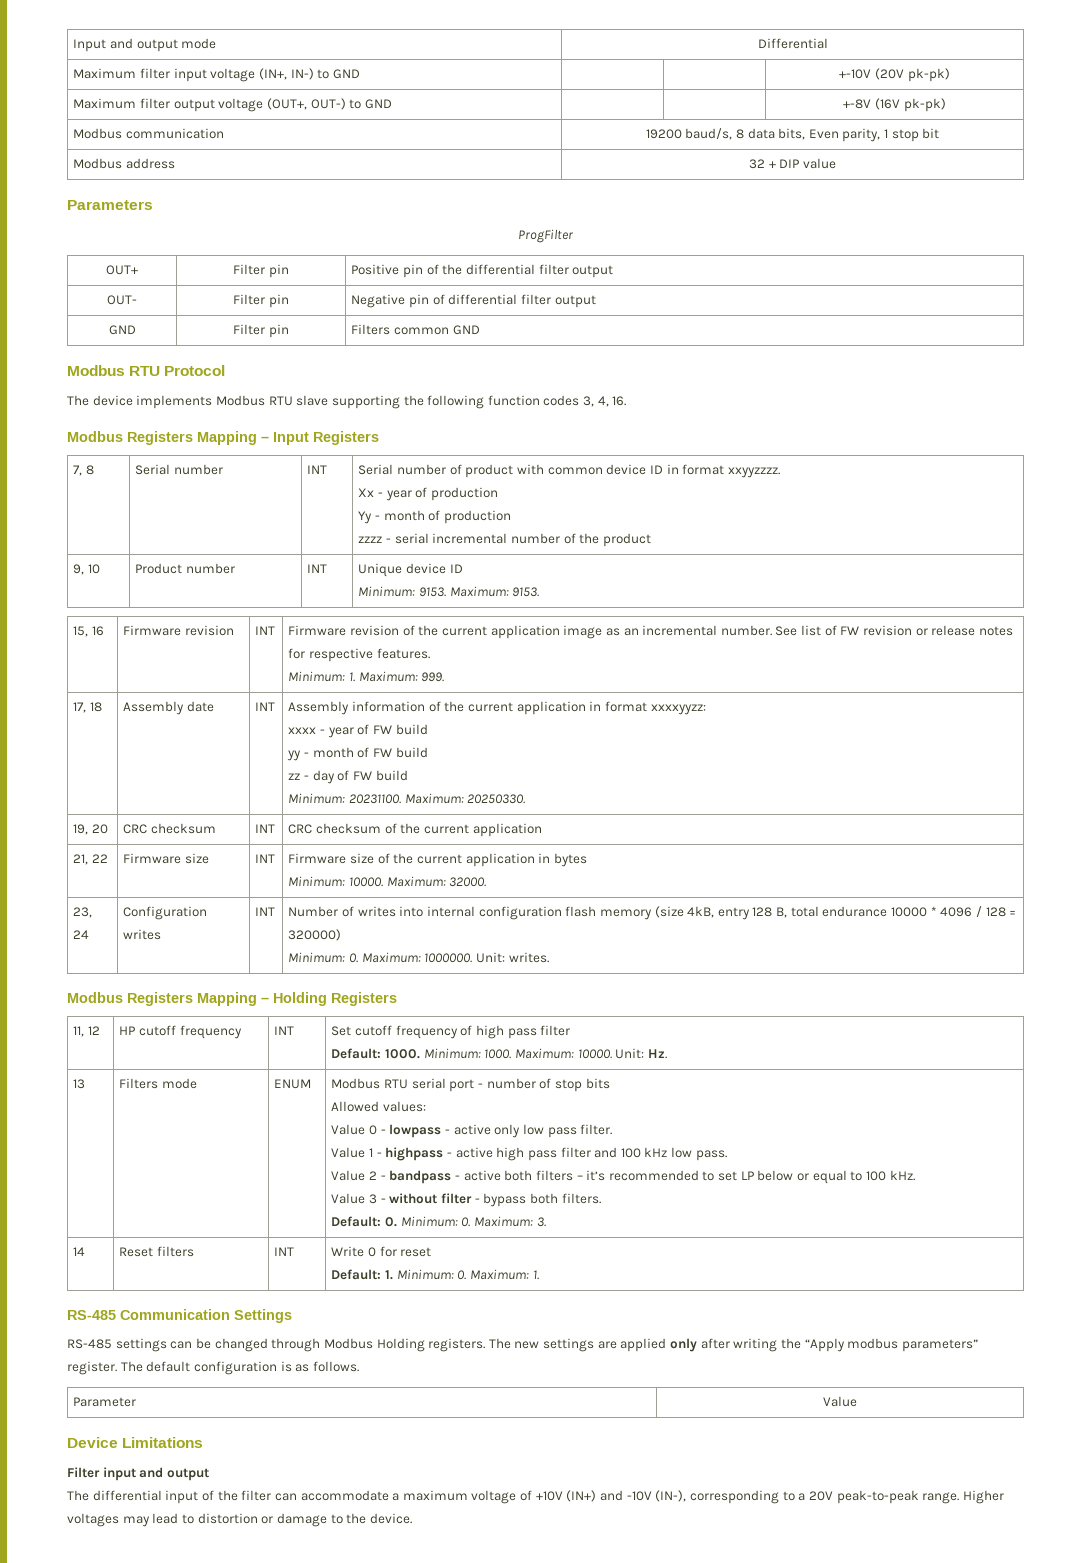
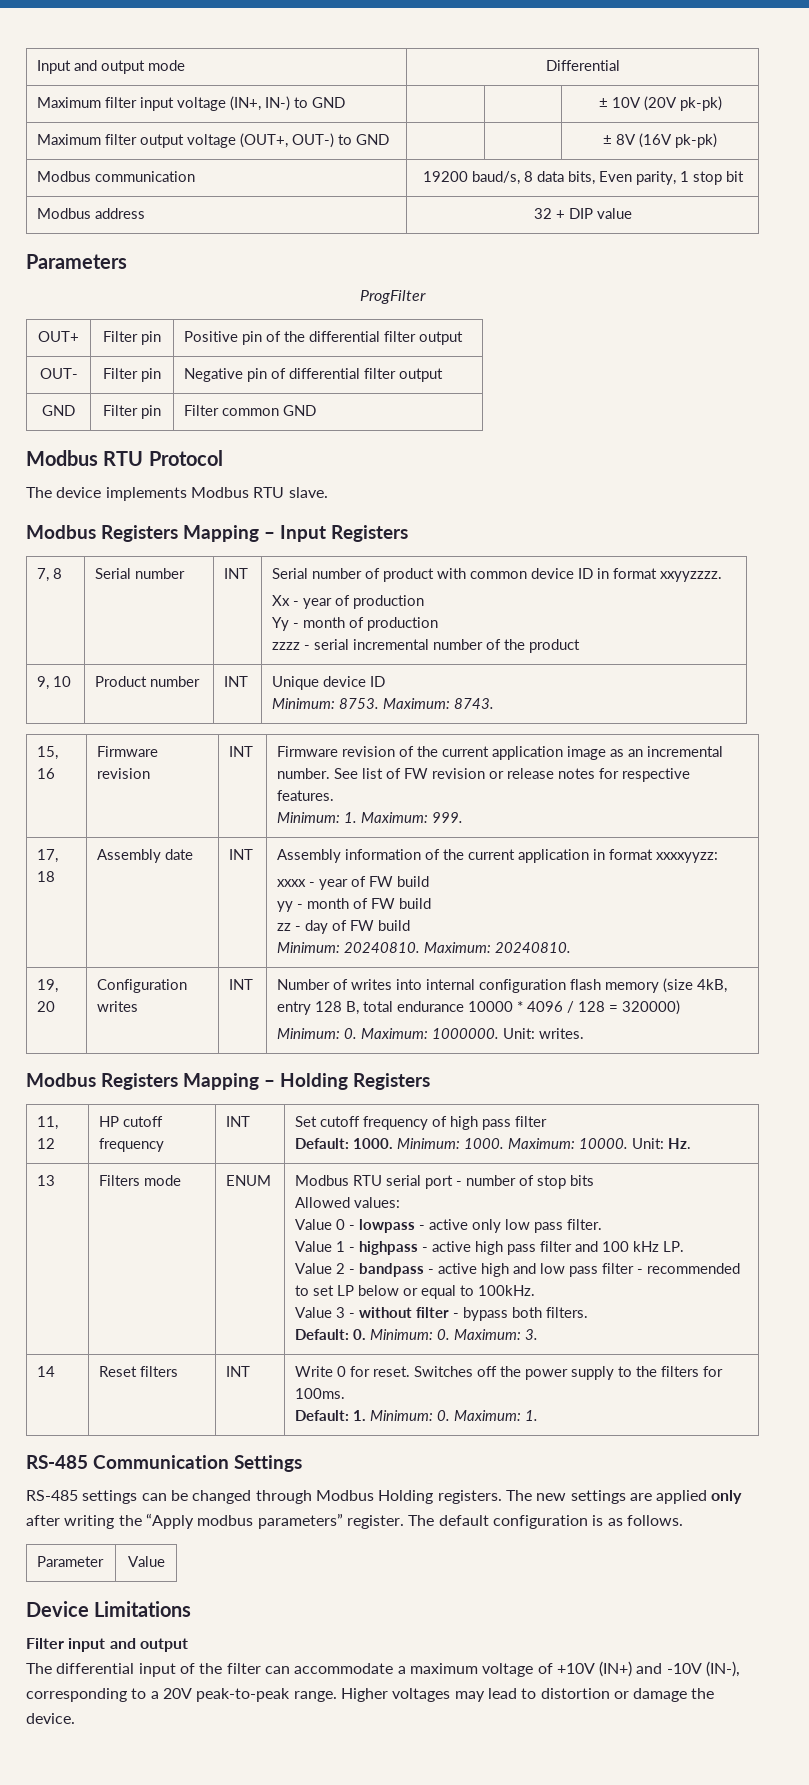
[839,69,872,79] +-10V -> [598,97,641,108] ± 10V
[843,99,872,109] +-8V -> [603,134,636,145] ± 8V
[351,324,391,335] Filters -> [184,405,220,416] Filter
[296,395,627,409] slave supporting the following function codes 3, 4, 16. -> [288,487,328,498] slave.
[418,586,540,597] 9153. Maximum: 9153. -> [339,698,495,709] 8753. Maximum: 8743.
[348,793,526,804] 20231100. Maximum: 20250330. -> [344,942,572,953] 20240810. Maximum: 20240810.
[123,823,216,834] [255,824,276,833] [288,823,542,837] [73,854,108,865] [123,853,209,864] [255,854,276,863] [288,853,587,867] [288,876,487,887] [73,907,93,918] [73,930,90,939] | CRC checksum | INT | CRC checksum of the current application // 21, 22 | Firmware size | INT | Firmware size of the current application in bytes // Minimum: 10000. Maximum: 32000. // 23, 24 -> (56, 1006) none
[671,1147,727,1161] low pass. -> [663,1241,685,1252] LP.
[504,1170,606,1181] both filters – it’s -> [481,1263,644,1277] high and low pass filter -
[865,1170,915,1181] 100 kHz. -> [478,1285,536,1296] 100kHz.
[400,1247,432,1257] reset -> [373,1366,724,1380] [295,1388,346,1399] reset. Switches off the power supply to the filters for 100ms.
[330,1514,343,1524] to -> (688, 1695) none

